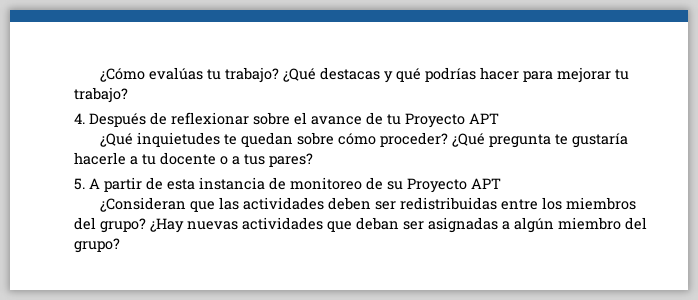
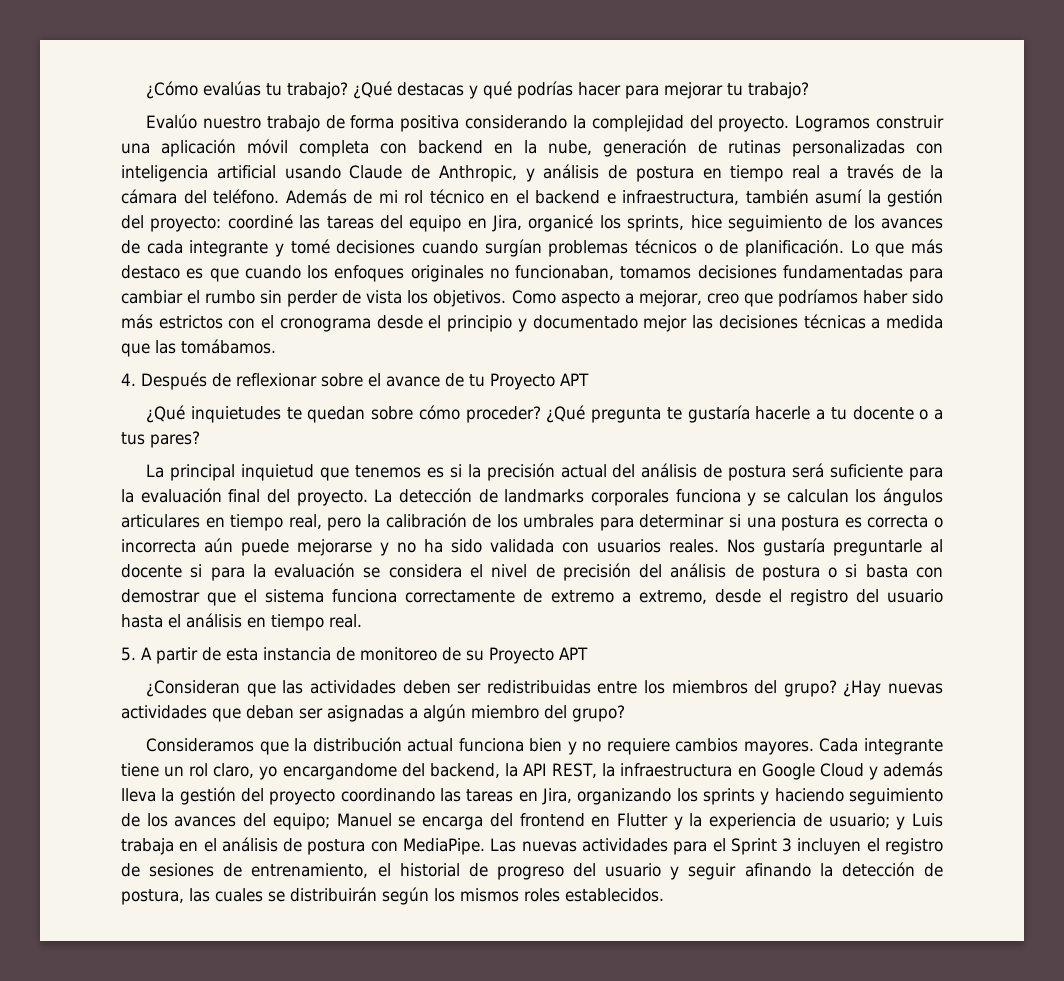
(128, 95) none -> [146,114,944,132] [121,139,943,157] [121,164,943,182] [121,189,943,207] [121,214,943,232] [121,239,943,257] [121,265,943,282] [121,289,943,307] [121,314,944,332] [121,339,276,357] // Evalúo nuestro trabajo de forma positiva considerando la complejidad del proyecto. Logramos construir una aplicación móvil completa con backend en la nube, generación de rutinas personalizadas con inteligencia artificial usando Claude de Anthropic, y análisis de postura en tiempo real a través de la cámara del teléfono. Además de mi rol técnico en el backend e infraestructura, también asumí la gestión del proyecto: coordiné las tareas del equipo en Jira, organicé los sprints, hice seguimiento de los avances de cada integrante y tomé decisiones cuando surgían problemas técnicos o de planificación. Lo que más destaco es que cuando los enfoques originales no funcionaban, tomamos decisiones fundamentadas para cambiar el rumbo sin perder de vista los objetivos. Como aspecto a mejorar, creo que podríamos haber sido más estrictos con el cronograma desde el principio y documentado mejor las decisiones técnicas a medida que las tomábamos.
(313, 160) none -> [146,463,944,481] [121,488,943,506] [121,513,944,531] [121,538,943,556] [121,563,944,581] [121,589,943,606] [121,613,362,631] // La principal inquietud que tenemos es si la precisión actual del análisis de postura será suficiente para la evaluación final del proyecto. La detección de landmarks corporales funciona y se calculan los ángulos articulares en tiempo real, pero la calibración de los umbrales para determinar si una postura es correcta o incorrecta aún puede mejorarse y no ha sido validada con usuarios reales. Nos gustaría preguntarle al docente si para la evaluación se considera el nivel de precisión del análisis de postura o si basta con demostrar que el sistema funciona correctamente de extremo a extremo, desde el registro del usuario hasta el análisis en tiempo real.
(120, 245) none -> [146,737,943,755] [121,762,944,780] [121,787,944,805] [121,813,943,830] [121,837,943,855] [121,862,943,880] [121,887,664,905] // Consideramos que la distribución actual funciona bien y no requiere cambios mayores. Cada integrante tiene un rol claro, yo encargandome del backend, la API REST, la infraestructura en Google Cloud y además lleva la gestión del proyecto coordinando las tareas en Jira, organizando los sprints y haciendo seguimiento de los avances del equipo; Manuel se encarga del frontend en Flutter y la experiencia de usuario; y Luis trabaja en el análisis de postura con MediaPipe. Las nuevas actividades para el Sprint 3 incluyen el registro de sesiones de entrenamiento, el historial de progreso del usuario y seguir afinando la detección de postura, las cuales se distribuirán según los mismos roles establecidos.

